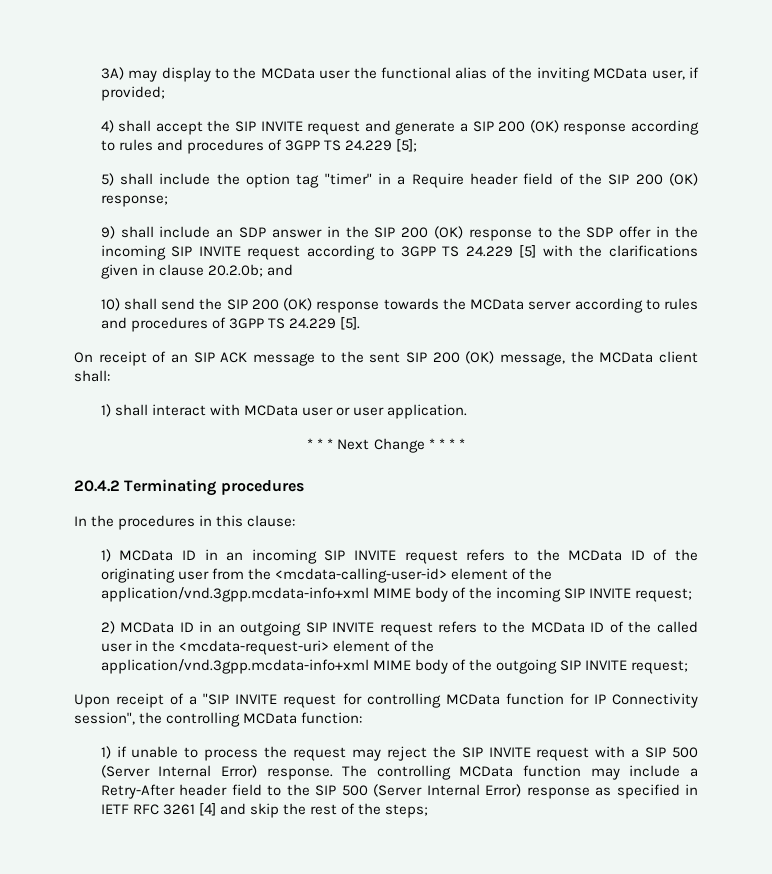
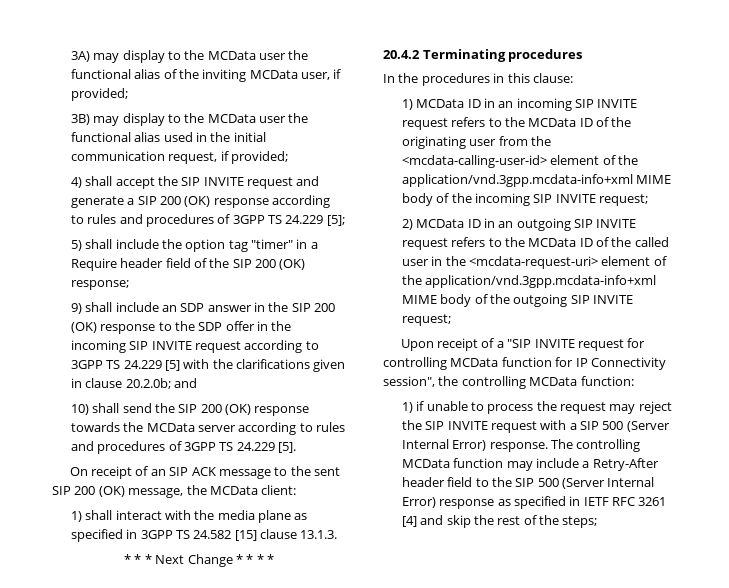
(165, 93) none -> [70,113,309,126] [70,132,266,142] [70,151,288,164] // 3B) may display to the MCData user the functional alias used in the initial communication request, if provided;
[659,351,698,363] [74,370,110,382] client shall: -> [261,485,297,495] client:
[243,404,468,419] MCData user or user application. -> [194,510,308,523] [70,529,338,542] the media plane as specified in 3GPP TS 24.582 [15] clause 13.1.3.

